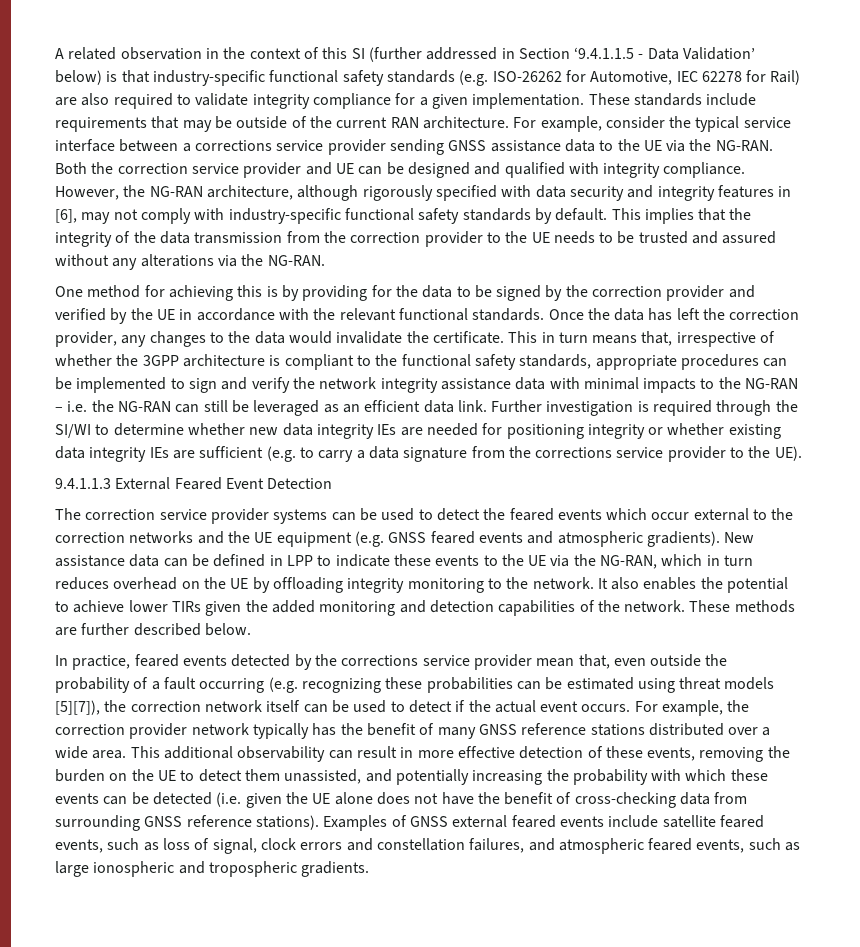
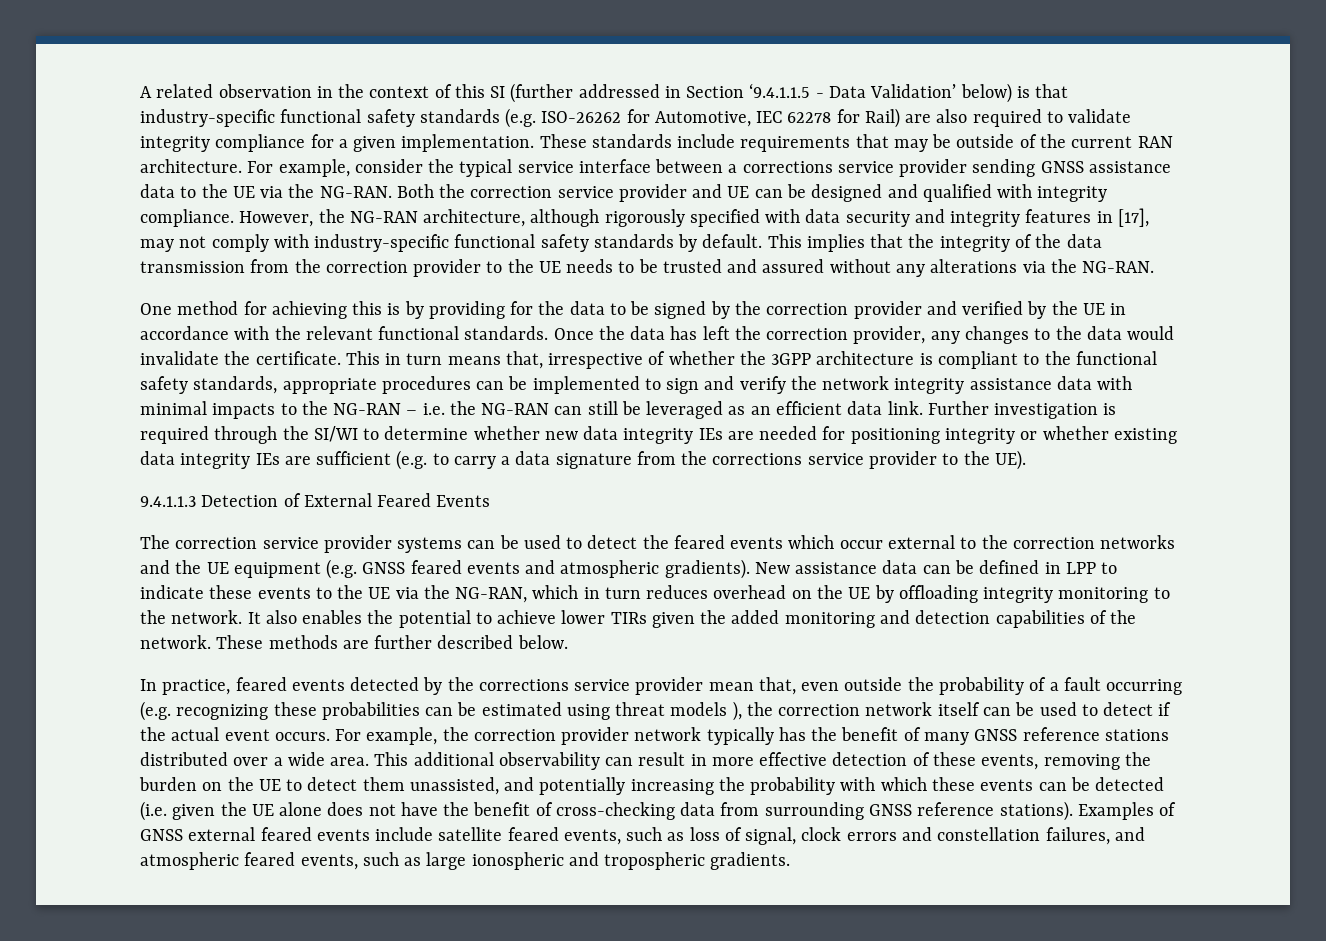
[55,209,77,223] [6], -> [1117,208,1149,227] [17],
[115,477,333,490] External Feared Event Detection -> [201,493,491,507] Detection of External Feared Events
[55,700,100,715] [5][7]), -> [732,701,742,721] ),

